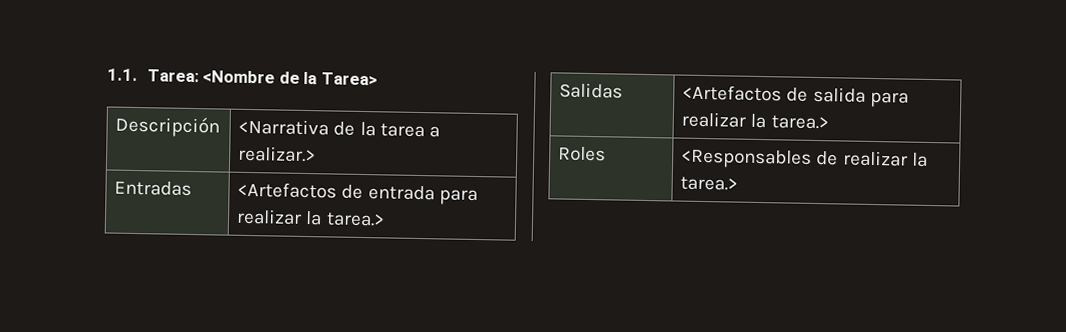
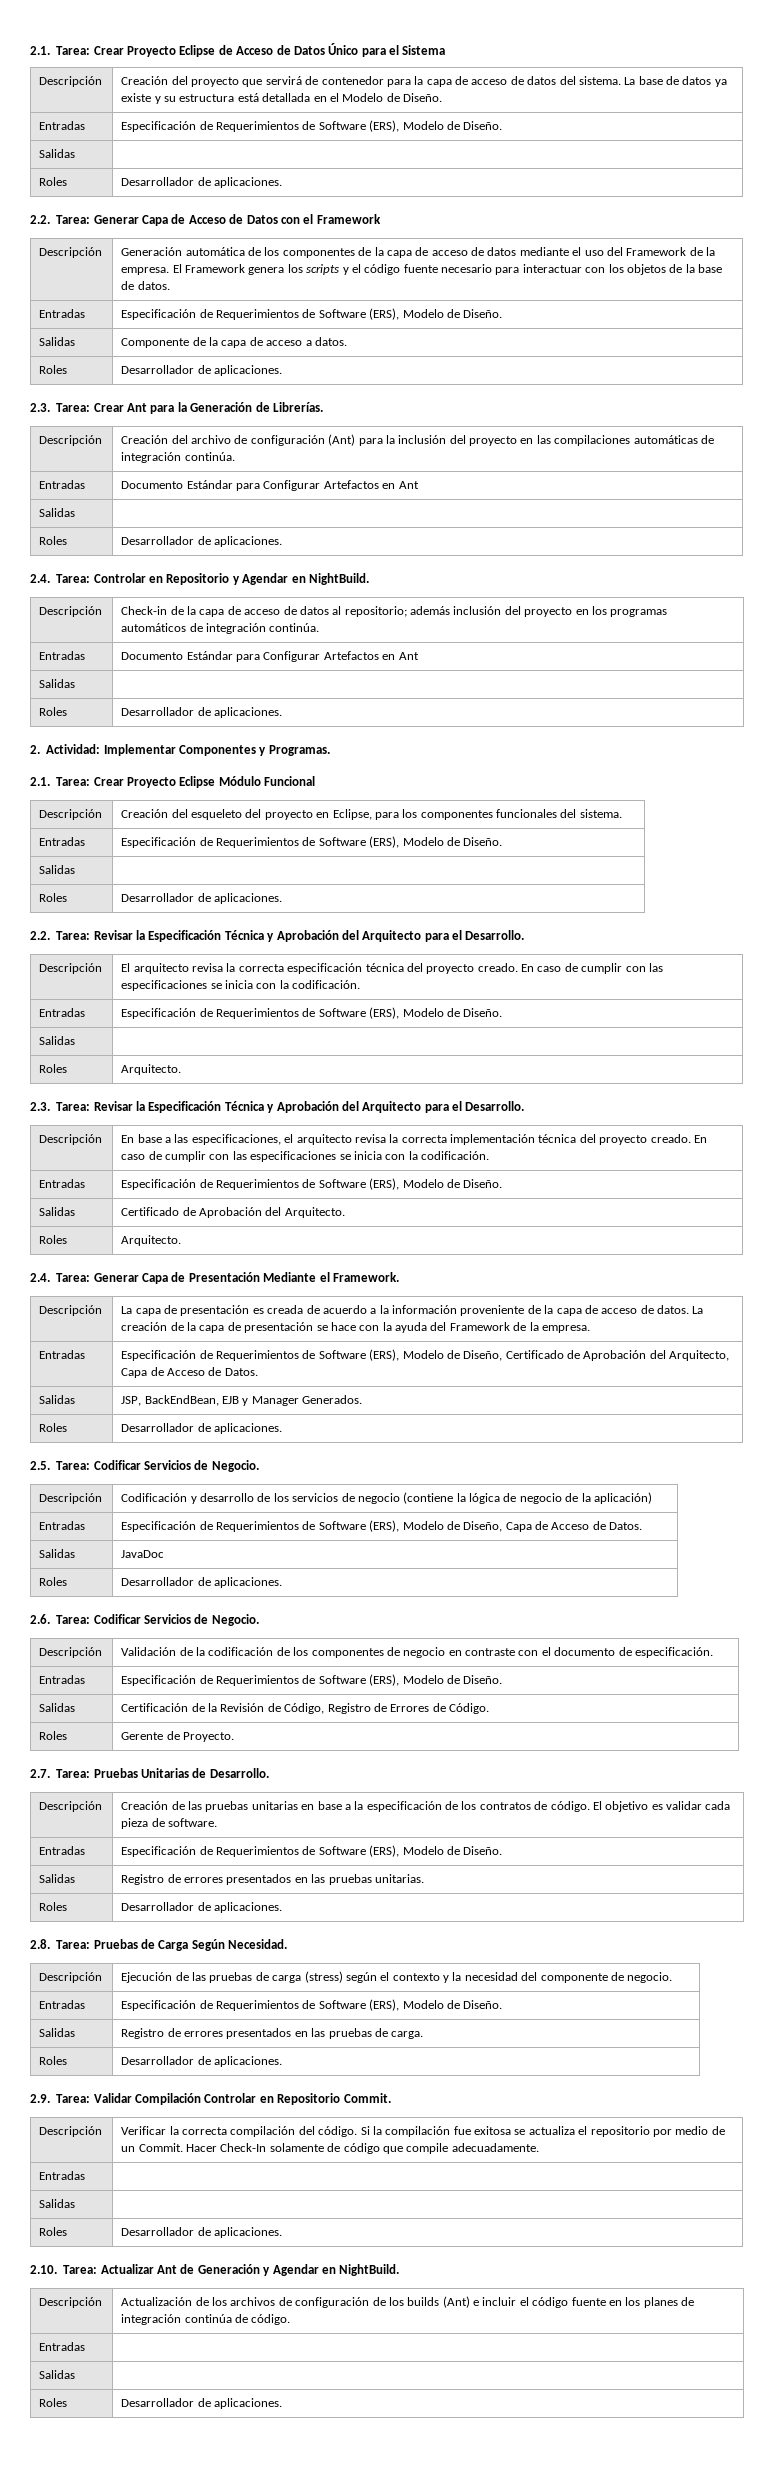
[107,68,378,86] [115,115,221,138] [238,118,440,138] [238,145,317,163] [114,180,193,197] [237,181,478,206] [236,208,385,227] [559,82,624,99] [682,84,909,108] [681,111,829,130] [558,146,607,162] [681,148,928,169] [680,176,739,191] 1.1. Tarea: <Nombre de la Tarea> // Descripción | <Narrativa de la tarea a realizar.> // Entradas | <Artefactos de entrada para realizar la tarea.> // Salidas | <Artefactos de salida para realizar la tarea.> // Roles | <Responsables de realizar la tarea.> -> [30,43,446,57] [39,76,103,87] [121,76,727,87] [121,93,443,104] [39,121,86,130] [121,120,503,132] [39,149,76,158] [39,177,68,186] [121,177,283,188] [30,214,381,226] [39,247,103,258] [121,247,716,258] [121,264,723,275] [121,281,170,290] [39,309,86,318] [121,308,503,320] [39,337,76,346] [121,337,347,348] [39,365,68,374] [121,365,283,376] [30,402,323,414] [39,435,103,446] [121,434,714,446] [121,452,235,463] [39,480,86,489] [121,480,419,491] [39,508,76,517] [39,536,68,545] [121,536,283,547] [30,573,369,585] [39,606,103,617] [121,606,668,617] [121,623,320,634] [39,651,86,660] [121,651,419,662] [39,679,76,688] [39,707,68,716] [121,707,283,718] [30,744,330,756] [30,776,316,788] [39,809,103,820] [121,809,622,820] [39,837,86,846] [121,836,503,848] [39,865,76,874] [39,893,68,902] [121,893,283,904] [30,930,525,942] [39,963,103,974] [121,963,663,974] [121,980,361,991] [39,1008,86,1017] [121,1007,503,1019] [39,1036,76,1045] [39,1064,68,1073] [121,1064,182,1075] [30,1101,525,1113] [39,1134,103,1145] [121,1134,707,1145] [121,1151,490,1162] [39,1179,86,1188] [121,1178,503,1190] [39,1207,76,1216] [121,1207,345,1218] [39,1235,68,1244] [121,1235,182,1246] [30,1272,399,1284] [39,1305,103,1316] [121,1305,704,1316] [121,1322,590,1333] [39,1350,86,1359] [121,1349,730,1361] [121,1367,258,1378] [39,1395,76,1404] [121,1395,363,1406] [39,1423,68,1432] [121,1423,283,1434] [30,1460,259,1472] [39,1493,103,1504] [121,1492,652,1504] [39,1521,86,1530] [121,1520,643,1532] [39,1549,76,1558] [121,1550,165,1558] [39,1577,68,1586] [121,1577,283,1588] [30,1614,259,1626] [39,1647,103,1658] [121,1647,713,1658] [39,1675,86,1684] [121,1674,503,1686] [39,1703,76,1712] [121,1703,490,1714] [39,1731,68,1740] [121,1731,235,1742] [30,1768,269,1778] [39,1801,103,1812] [121,1801,731,1812] [121,1818,218,1829] [39,1846,86,1855] [121,1845,503,1857] [39,1874,76,1883] [121,1874,424,1885] [39,1902,68,1911] [121,1902,283,1913] [30,1939,288,1951] [39,1972,103,1983] [121,1971,673,1983] [39,2000,86,2009] [121,1999,503,2011] [39,2028,76,2037] [121,2028,424,2039] [39,2056,68,2065] [121,2056,283,2067] [30,2093,391,2105] [39,2126,103,2137] [121,2126,725,2137] [121,2143,539,2154] [39,2171,86,2180] [39,2199,76,2208] [39,2227,68,2236] [121,2227,283,2238] [30,2264,400,2276] [39,2297,103,2308] [121,2296,695,2308] [121,2314,291,2325] [39,2342,86,2351] [39,2370,76,2379] [39,2398,68,2407] [121,2398,283,2409] 2.1. Tarea: Crear Proyecto Eclipse de Acceso de Datos Único para el Sistema // Descripción | Creación del proyecto que servirá de contenedor para la capa de acceso de datos del sistema. La base de datos ya existe y su estructura está detallada en el Modelo de Diseño. // Entradas | Especificación de Requerimientos de Software (ERS), Modelo de Diseño. // Salidas | // Roles | Desarrollador de aplicaciones. // 2.2. Tarea: Generar Capa de Acceso de Datos con el Framework // Descripción | Generación automática de los componentes de la capa de acceso de datos mediante el uso del Framework de la empresa. El Framework genera los scripts y el código fuente necesario para interactuar con los objetos de la base de datos. // Entradas | Especificación de Requerimientos de Software (ERS), Modelo de Diseño. // Salidas | Componente de la capa de acceso a datos. // Roles | Desarrollador de aplicaciones. // 2.3. Tarea: Crear Ant para la Generación de Librerías. // Descripción | Creación del archivo de configuración (Ant) para la inclusión del proyecto en las compilaciones automáticas de integración continúa. // Entradas | Documento Estándar para Configurar Artefactos en Ant // Salidas | // Roles | Desarrollador de aplicaciones. // 2.4. Tarea: Controlar en Repositorio y Agendar en NightBuild. // Descripción | Check-in de la capa de acceso de datos al repositorio; además inclusión del proyecto en los programas automáticos de integración continúa. // Entradas | Documento Estándar para Configurar Artefactos en Ant // Salidas | // Roles | Desarrollador de aplicaciones. // 2. Actividad: Implementar Componentes y Programas. // 2.1. Tarea: Crear Proyecto Eclipse Módulo Funcional // Descripción | Creación del esqueleto del proyecto en Eclipse, para los componentes funcionales del sistema. // Entradas | Especificación de Requerimientos de Software (ERS), Modelo de Diseño. // Salidas | // Roles | Desarrollador de aplicaciones. // 2.2. Tarea: Revisar la Especificación Técnica y Aprobación del Arquitecto para el Desarrollo. // Descripción | El arquitecto revisa la correcta especificación técnica del proyecto creado. En caso de cumplir con las especificaciones se inicia con la codificación. // Entradas | Especificación de Requerimientos de Software (ERS), Modelo de Diseño. // Salidas | // Roles | Arquitecto. // 2.3. Tarea: Revisar la Especificación Técnica y Aprobación del Arquitecto para el Desarrollo. // Descripción | En base a las especificaciones, el arquitecto revisa la correcta implementación técnica del proyecto creado. En caso de cumplir con las especificaciones se inicia con la codificación. // Entradas | Especificación de Requerimientos de Software (ERS), Modelo de Diseño. // Salidas | Certificado de Aprobación del Arquitecto. // Roles | Arquitecto. // 2.4. Tarea: Generar Capa de Presentación Mediante el Framework. // Descripción | La capa de presentación es creada de acuerdo a la información proveniente de la capa de acceso de datos. La creación de la capa de presentación se hace con la ayuda del Framework de la empresa. // Entradas | Especificación de Requerimientos de Software (ERS), Modelo de Diseño, Certificado de Aprobación del Arquitecto, Capa de Acceso de Datos. // Salidas | JSP, BackEndBean, EJB y Manager Generados. // Roles | Desarrollador de aplicaciones. // 2.5. Tarea: Codificar Servicios de Negocio. // Descripción | Codificación y desarrollo de los servicios de negocio (contiene la lógica de negocio de la aplicación) // Entradas | Especificación de Requerimientos de Software (ERS), Modelo de Diseño, Capa de Acceso de Datos. // Salidas | JavaDoc // Roles | Desarrollador de aplicaciones. // 2.6. Tarea: Codificar Servicios de Negocio. // Descripción | Validación de la codificación de los componentes de negocio en contraste con el documento de especificación. // Entradas | Especificación de Requerimientos de Software (ERS), Modelo de Diseño. // Salidas | Certificación de la Revisión de Código, Registro de Errores de Código. // Roles | Gerente de Proyecto. // 2.7. Tarea: Pruebas Unitarias de Desarrollo. // Descripción | Creación de las pruebas unitarias en base a la especificación de los contratos de código. El objetivo es validar cada pieza de software. // Entradas | Especificación de Requerimientos de Software (ERS), Modelo de Diseño. // Salidas | Registro de errores presentados en las pruebas unitarias. // Roles | Desarrollador de aplicaciones. // 2.8. Tarea: Pruebas de Carga Según Necesidad. // Descripción | Ejecución de las pruebas de carga (stress) según el contexto y la necesidad del componente de negocio. // Entradas | Especificación de Requerimientos de Software (ERS), Modelo de Diseño. // Salidas | Registro de errores presentados en las pruebas de carga. // Roles | Desarrollador de aplicaciones. // 2.9. Tarea: Validar Compilación Controlar en Repositorio Commit. // Descripción | Verificar la correcta compilación del código. Si la compilación fue exitosa se actualiza el repositorio por medio de un Commit. Hacer Check-In solamente de código que compile adecuadamente. // Entradas | // Salidas | // Roles | Desarrollador de aplicaciones. // 2.10. Tarea: Actualizar Ant de Generación y Agendar en NightBuild. // Descripción | Actualización de los archivos de configuración de los builds (Ant) e incluir el código fuente en los planes de integración continúa de código. // Entradas | // Salidas | // Roles | Desarrollador de aplicaciones.

